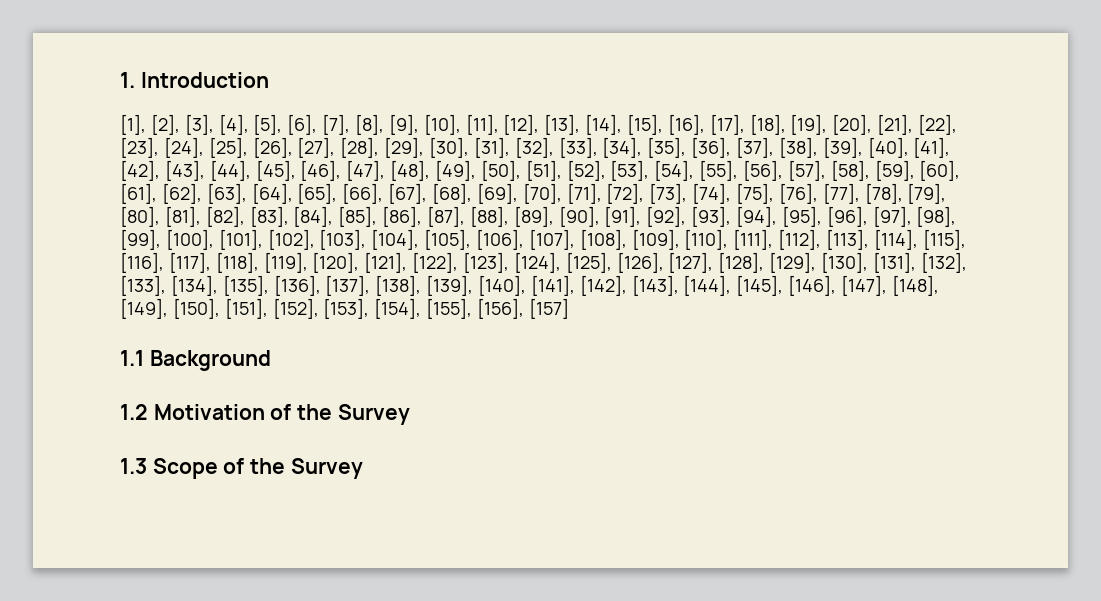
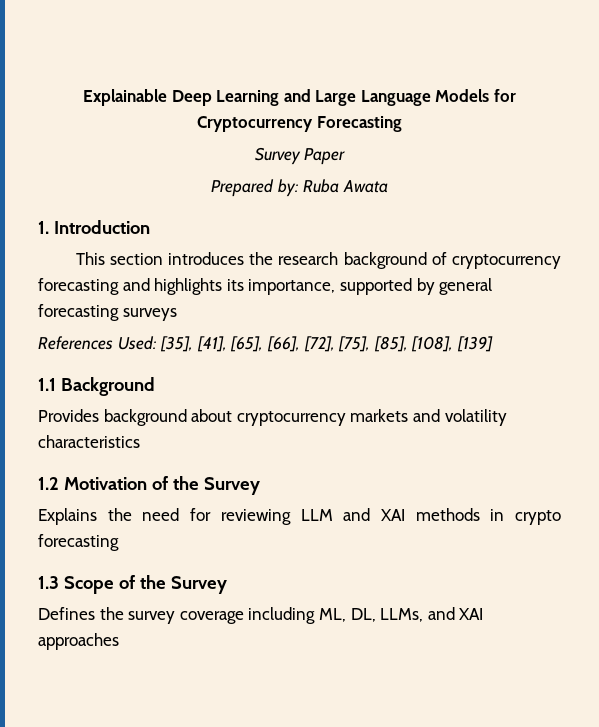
[120,72,269,88] [120,114,958,135] [120,137,951,158] [120,160,961,181] [120,183,947,204] [120,206,957,227] [120,229,966,250] [120,252,967,273] [120,275,939,296] [120,298,569,319] [120,350,271,371] 1. Introduction // [1], [2], [3], [4], [5], [6], [7], [8], [9], [10], [11], [12], [13], [14], [15], [16], [17], [18], [19], [20], [21], [22], [23], [24], [25], [26], [27], [28], [29], [30], [31], [32], [33], [34], [35], [36], [37], [38], [39], [40], [41], [42], [43], [44], [45], [46], [47], [48], [49], [50], [51], [52], [53], [54], [55], [56], [57], [58], [59], [60], [61], [62], [63], [64], [65], [66], [67], [68], [69], [70], [71], [72], [73], [74], [75], [76], [77], [78], [79], [80], [81], [82], [83], [84], [85], [86], [87], [88], [89], [90], [91], [92], [93], [94], [95], [96], [97], [98], [99], [100], [101], [102], [103], [104], [105], [106], [107], [108], [109], [110], [111], [112], [113], [114], [115], [116], [117], [118], [119], [120], [121], [122], [123], [124], [125], [126], [127], [128], [129], [130], [131], [132], [133], [134], [135], [136], [137], [138], [139], [140], [141], [142], [143], [144], [145], [146], [147], [148], [149], [150], [151], [152], [153], [154], [155], [156], [157] // 1.1 Background -> [82,89,517,106] [197,116,402,132] [254,147,346,165] [211,179,388,197] [38,220,150,234] [75,252,562,269] [38,278,493,295] [38,304,177,321] [38,336,493,352] [38,377,155,396] [38,409,507,426] [38,435,140,448] Explainable Deep Learning and Large Language Models for Cryptocurrency Forecasting // Survey Paper // Prepared by: Ruba Awata // 1. Introduction // This section introduces the research background of cryptocurrency forecasting and highlights its importance, supported by general forecasting surveys // References Used: [35], [41], [65], [66], [72], [75], [85], [108], [139] // 1.1 Background // Provides background about cryptocurrency markets and volatility characteristics
(410, 414) none -> [38,508,561,525] [38,534,119,551] // Explains the need for reviewing LLM and XAI methods in crypto forecasting
(363, 468) none -> [38,607,484,624] [38,633,119,650] // Defines the survey coverage including ML, DL, LLMs, and XAI approaches

